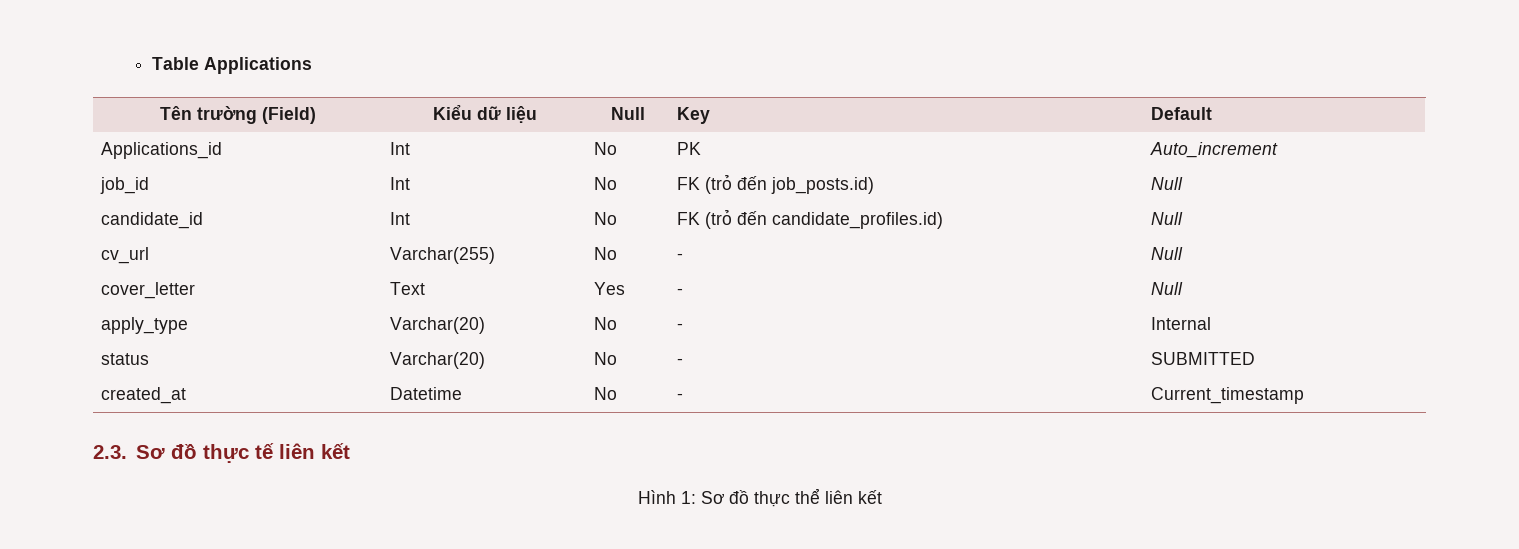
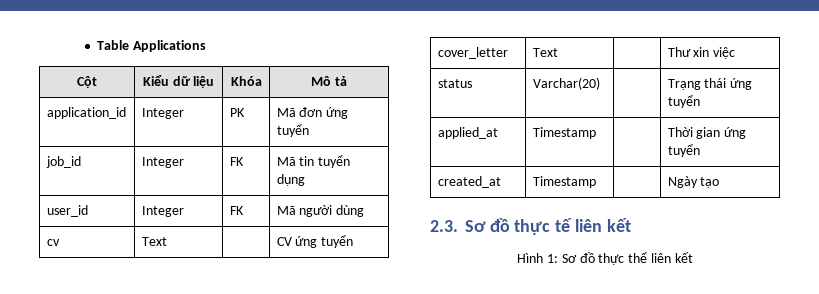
[160,106,316,124] Tên trường (Field) -> [77,76,97,88] Cột
[611,107,645,120] [676,107,710,124] [1150,107,1212,120] [100,142,222,159] [389,142,410,155] [593,142,617,155] [676,142,701,155] [1149,142,1278,158] Null | Key | Default // Applications_id | Int | No | PK | Auto_increment -> [230,76,262,86] [311,76,347,86] [46,107,126,119] [141,108,184,119] [229,108,245,117] [276,107,349,119] [276,124,309,137] Khóa | Mô tả // application_id | Integer | PK | Mã đơn ứng tuyển
[389,177,410,190] [593,177,617,190] [676,174,874,194] [1150,177,1183,190] [100,212,203,229] [389,212,410,225] [593,212,617,225] [676,209,943,229] [1150,212,1183,225] [100,247,149,264] [389,247,495,264] [593,247,617,260] [676,253,683,260] [1150,247,1183,260] [100,282,195,299] [389,282,425,295] [593,282,625,295] [676,288,683,295] [1150,282,1183,295] [100,317,188,334] [389,317,485,334] [593,317,617,330] [676,323,683,330] [1150,317,1211,330] [100,353,149,365] [389,352,485,369] [593,352,617,365] [676,358,683,365] [1150,352,1255,365] [100,387,186,404] [389,387,462,400] [593,387,617,400] [676,393,683,400] [1150,387,1304,404] Int | No | FK (trỏ đến job_posts.id) | Null // candidate_id | Int | No | FK (trỏ đến candidate_profiles.id) | Null // cv_url | Varchar(255) | No | - | Null // cover_letter | Text | Yes | - | Null // apply_type | Varchar(20) | No | - | Internal // status | Varchar(20) | No | - | SUBMITTED // created_at | Datetime | No | - | Current_timestamp -> [141,157,184,168] [229,157,244,166] [276,155,351,168] [276,174,305,186] [46,205,88,217] [141,206,184,217] [229,206,244,215] [276,205,365,217] [46,239,60,246] [141,237,167,246] [276,235,354,248] [437,47,508,59] [532,48,558,57] [667,47,736,59] [437,79,472,88] [532,77,600,90] [667,78,753,90] [667,95,700,108] [437,127,498,139] [532,127,596,139] [667,127,747,139] [667,144,700,157] [437,176,501,188] [532,176,596,188] [667,176,720,188] Integer | FK | Mã tin tuyển dụng // user_id | Integer | FK | Mã người dùng // cv | Text | | CV ứng tuyển // cover_letter | Text | | Thư xin việc // status | Varchar(20) | | Trạng thái ứng tuyển // applied_at | Timestamp | | Thời gian ứng tuyển // created_at | Timestamp | | Ngày tạo

